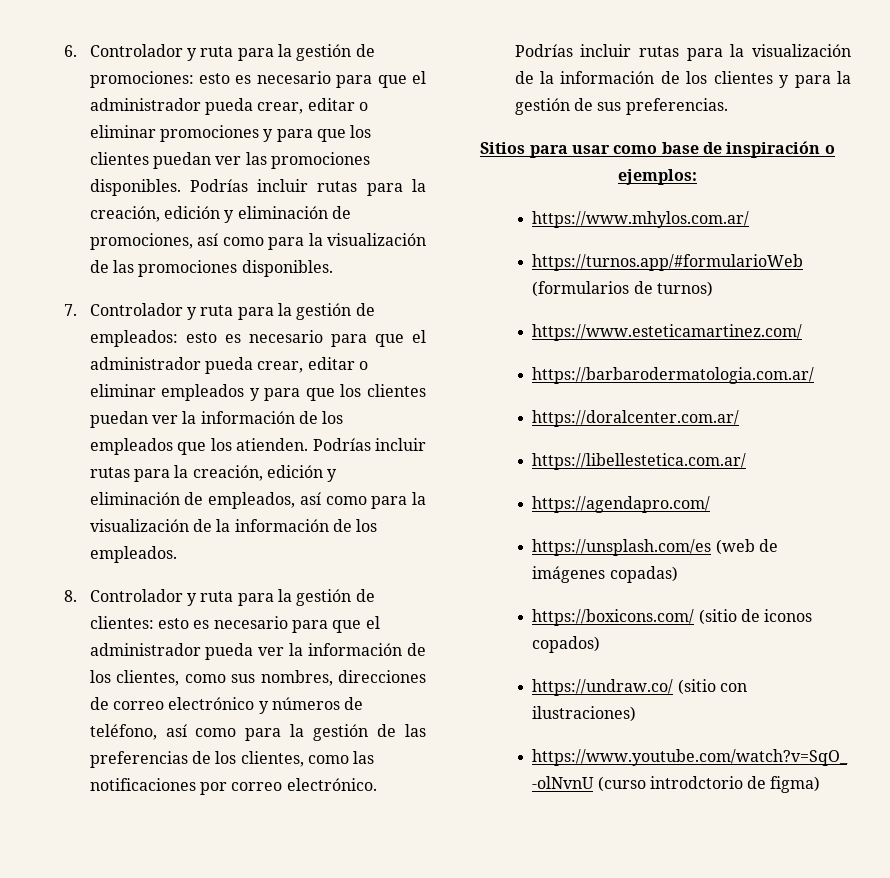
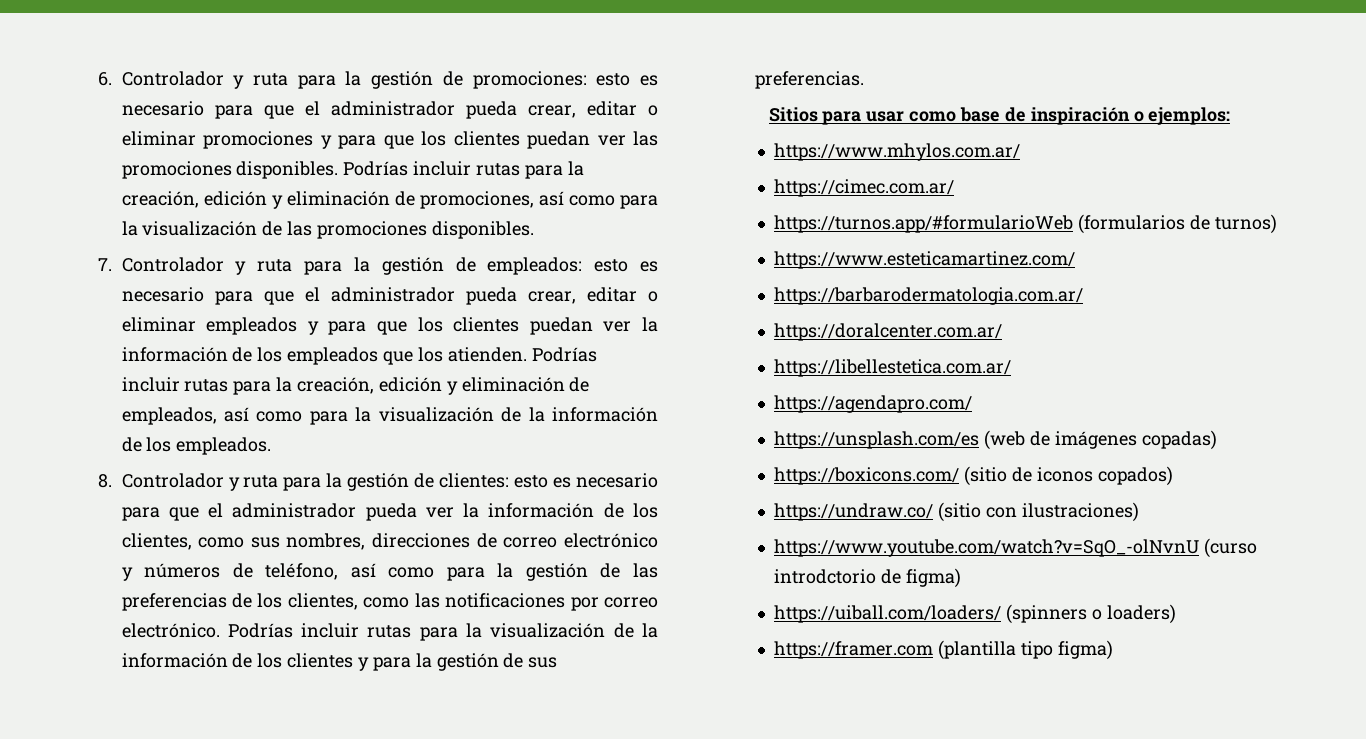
(750, 219) none -> [774,179,955,197] // https://cimec.com.ar/
(821, 784) none -> [774,604,1176,624] [774,640,1113,660] // https://uiball.com/loaders/ (spinners o loaders) // https://framer.com (plantilla tipo figma)

